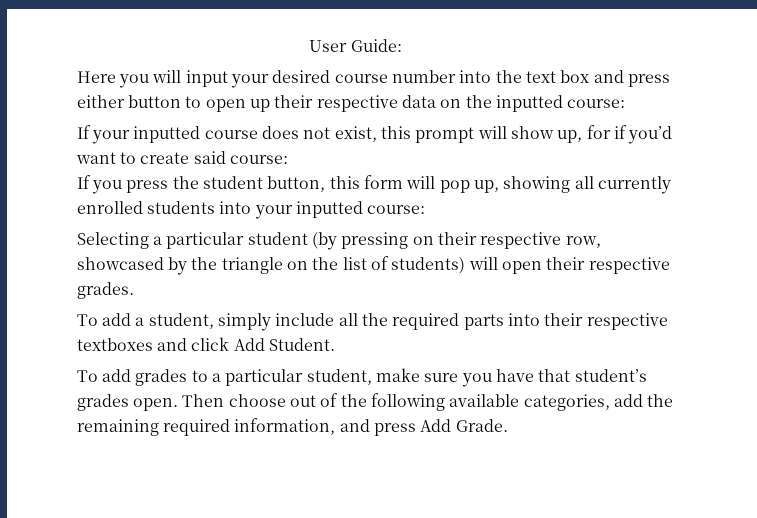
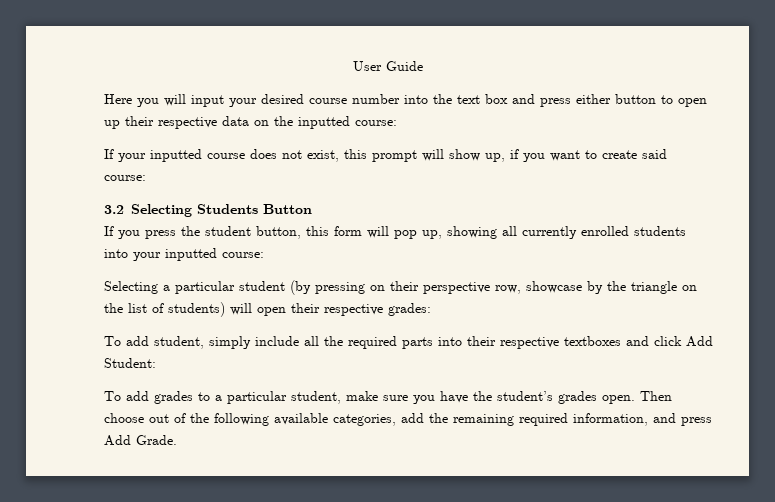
[350,39,402,52] Guide: -> [385,61,423,71] Guide
[586,125,673,144] for if you’d -> [509,149,545,162] if you
(289, 159) none -> [103,204,312,217] // 3.2 Selecting Students Button
[480,232,601,249] [76,257,164,270] respective row, showcased -> [422,281,582,294] perspective row, showcase
[76,282,134,299] [76,313,145,326] grades. // To add a -> [387,303,431,316] [103,336,149,346] grades: // To add
[269,338,336,351] Student. -> [103,358,156,368] Student:
[538,369,571,382] that -> [472,391,492,401] the

